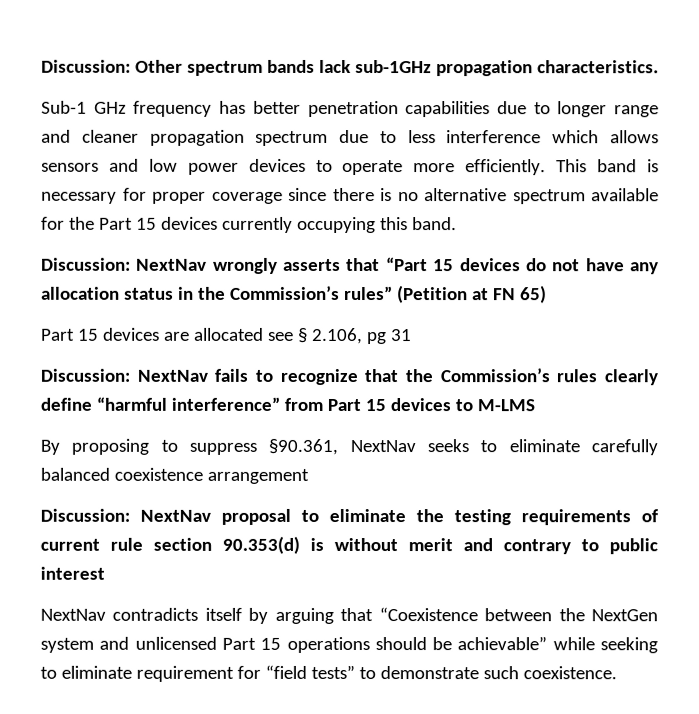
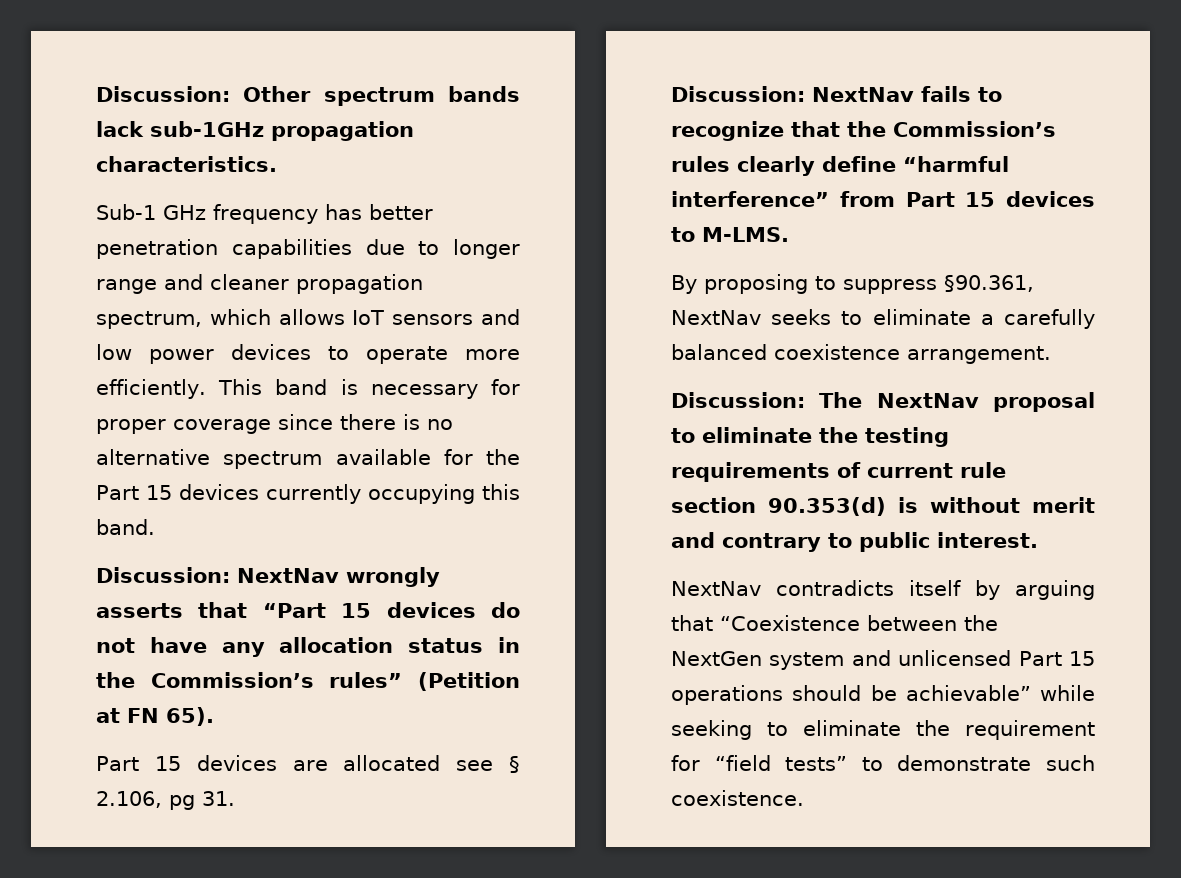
[255,129,542,146] spectrum due to less interference -> [96,311,202,329] spectrum,
(659, 137) none -> [352,310,385,325] IoT
[519,285,547,304] 65) -> [166,707,214,726] 65).
[390,329,412,342] 31 -> [202,791,235,806] 31.
[476,399,535,412] M-LMS -> [702,227,789,242] M-LMS.
(580, 446) none -> [980,314,994,325] a
[206,468,309,484] [40,508,130,522] arrangement // Discussion: -> [907,346,1051,364] [671,392,863,408] arrangement. // Discussion: The
[40,566,105,580] interest -> [937,532,1038,548] interest.
(132, 672) none -> [916,720,950,736] the

